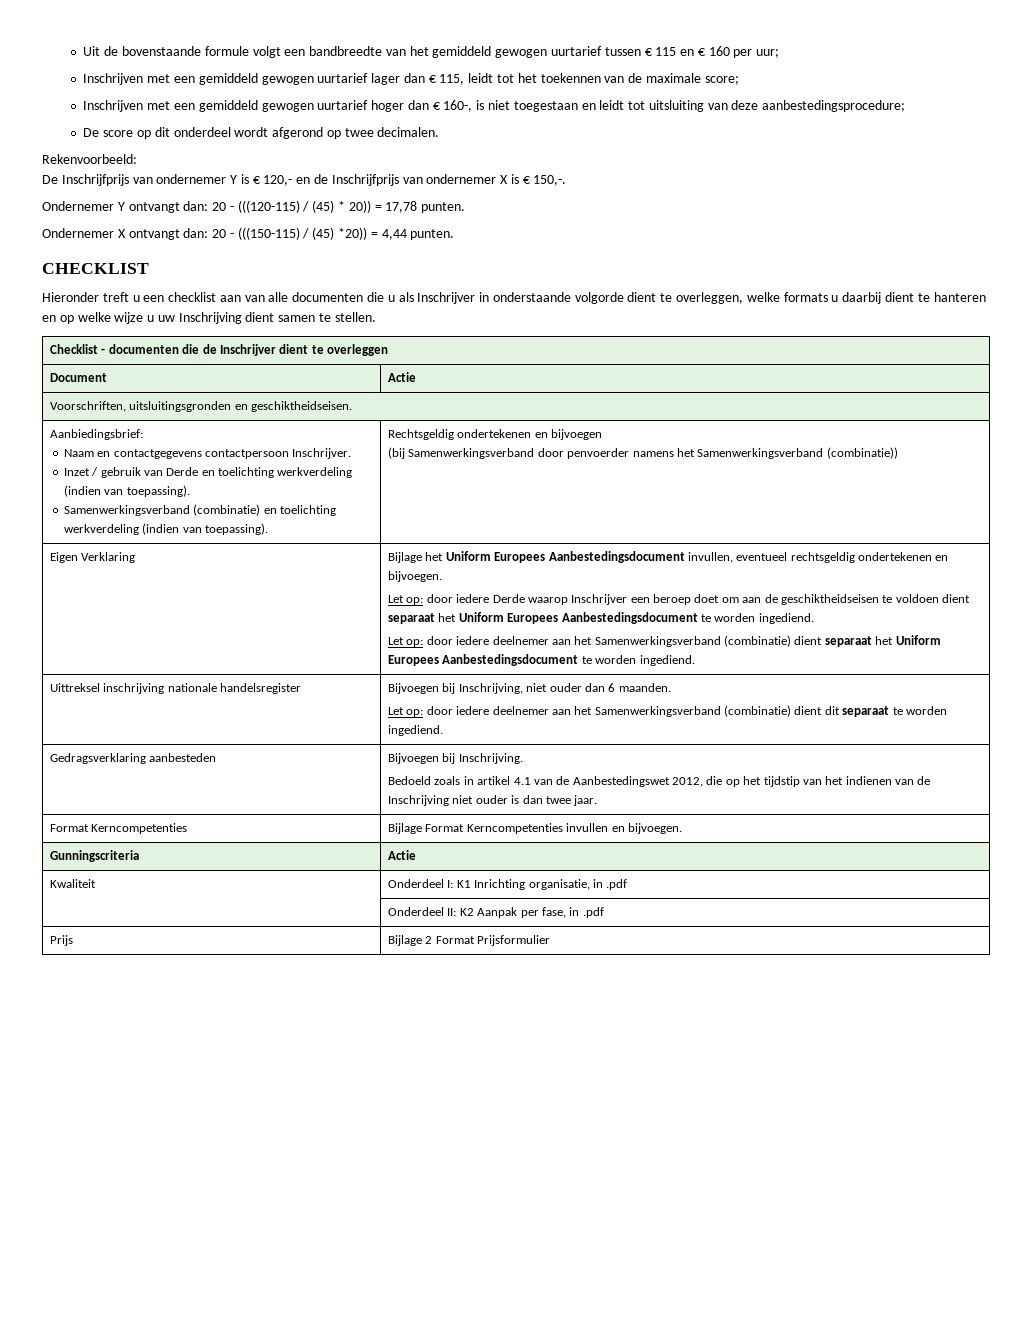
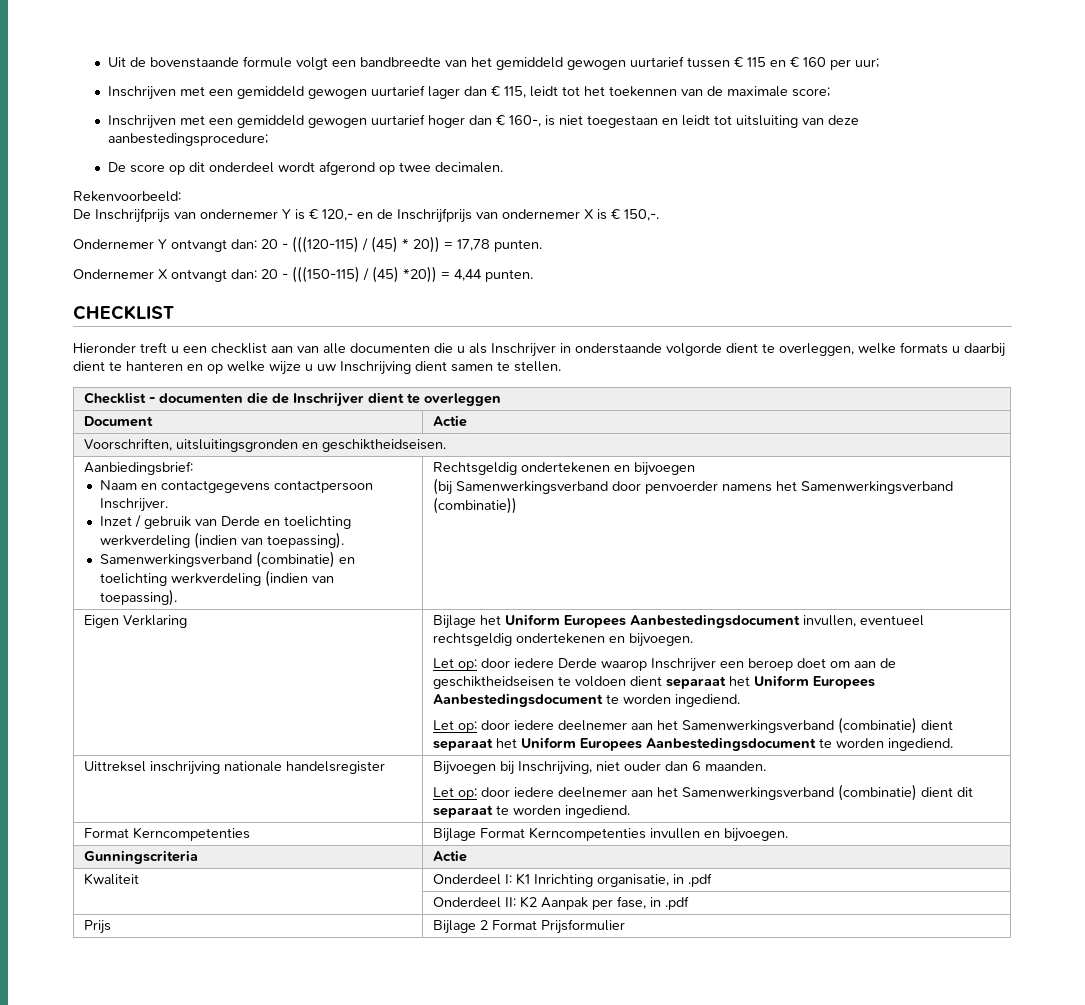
[50,753,217,764] [388,753,523,764] [388,776,931,787] [388,795,598,806] // Gedragsverklaring aanbesteden | Bijvoegen bij Inschrijving. // Bedoeld zoals in artikel 4.1 van de Aanbestedingswet 2012, die op het tijdstip van het indienen van de Inschrijving niet ouder is dan twee jaar. -> (630, 811) none

